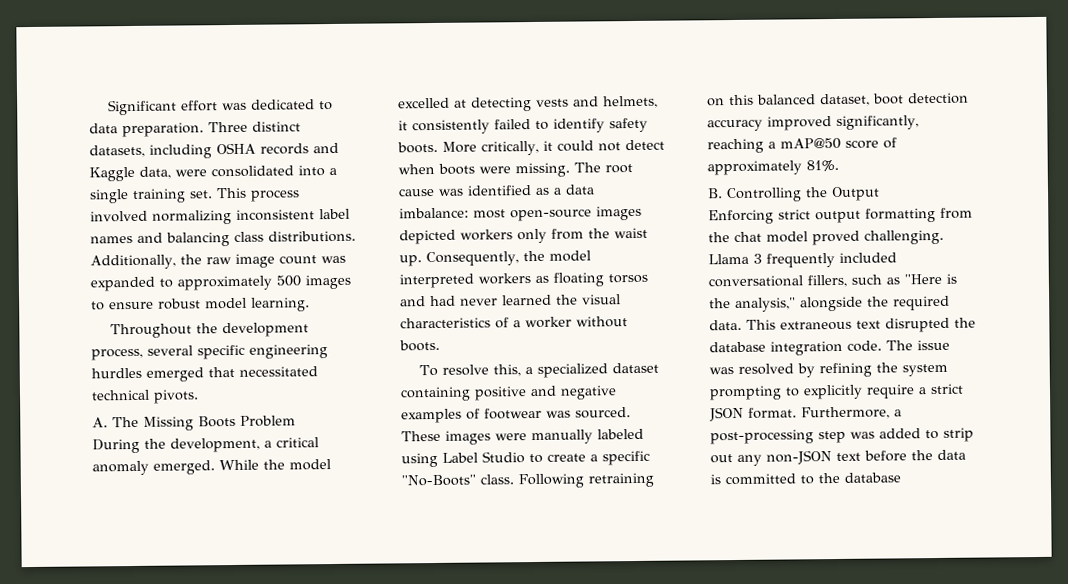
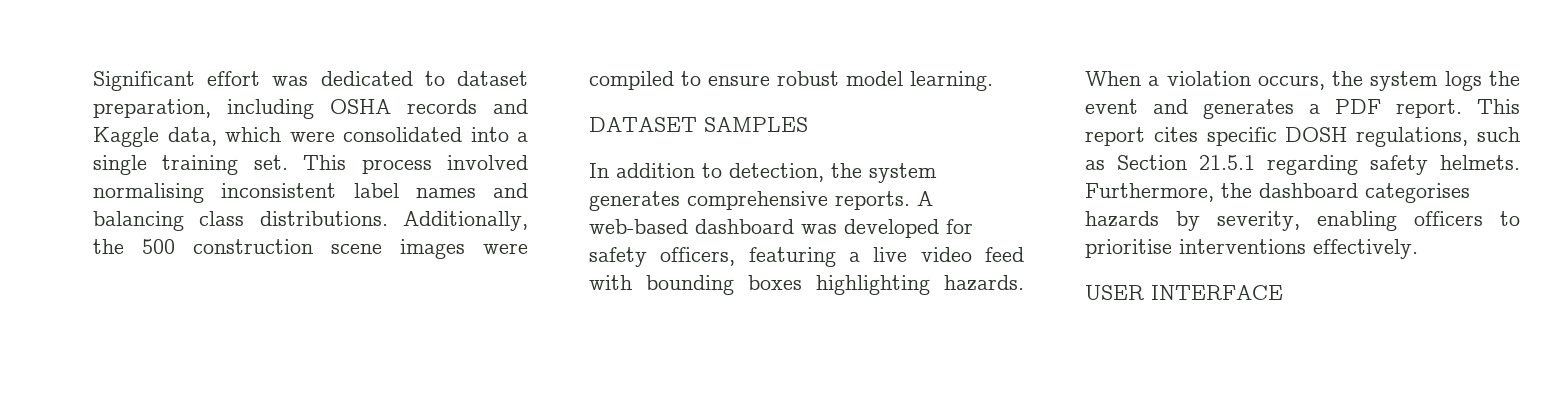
[89,121,301,138] [89,144,145,158] data preparation. Three distinct datasets, -> [456,71,528,86] [93,99,211,118] dataset preparation,
(171, 172) none -> [225,127,281,142] which
[152,210,232,225] normalizing -> [93,183,204,203] normalising
[205,253,346,268] [90,274,351,292] raw image count was expanded to approximately 500 images -> [142,239,528,259] [589,71,674,90] 500 construction scene images were compiled
[109,322,309,339] [91,344,328,361] [91,366,318,382] [91,389,199,404] [92,415,296,431] [92,437,319,454] [92,459,331,476] [398,95,658,112] [398,117,648,135] [397,139,665,156] [398,162,633,178] [398,184,595,197] [399,205,642,222] [399,227,648,245] [399,250,591,267] [399,272,648,289] [400,294,621,307] [400,316,628,329] [399,339,440,352] [418,362,659,378] [400,385,617,402] [401,407,631,424] [401,428,644,445] [401,450,650,468] [401,472,654,489] [707,92,969,107] [707,115,919,132] [707,137,897,154] [707,159,839,176] [707,186,880,203] [708,207,973,225] [708,229,944,246] [708,252,897,268] [708,273,957,288] [709,295,950,312] [709,317,976,333] [709,339,950,356] [709,362,948,378] [709,383,964,401] [709,406,902,422] [710,427,974,445] [710,449,966,466] [710,472,901,486] Throughout the development process, several specific engineering hurdles emerged that necessitated technical pivots. // A. The Missing Boots Problem // During the development, a critical anomaly emerged. While the model excelled at detecting vests and helmets, it consistently failed to identify safety boots. More critically, it could not detect when boots were missing. The root cause was identified as a data imbalance: most open-source images depicted workers only from the waist up. Consequently, the model interpreted workers as floating torsos and had never learned the visual characteristics of a worker without boots. // To resolve this, a specialized dataset containing positive and negative examples of footwear was sourced. These images were manually labeled using Label Studio to create a specific "No-Boots" class. Following retraining on this balanced dataset, boot detection accuracy improved significantly, reaching a mAP@50 score of approximately 81%. // B. Controlling the Output // Enforcing strict output formatting from the chat model proved challenging. Llama 3 frequently included conversational fillers, such as "Here is the analysis," alongside the required data. This extraneous text disrupted the database integration code. The issue was resolved by refining the system prompting to explicitly require a strict JSON format. Furthermore, a post-processing step was added to strip out any non-JSON text before the data is committed to the database -> [589,117,808,132] [589,163,937,183] [589,191,933,211] [589,219,973,238] [589,247,1024,267] [589,275,1024,295] [1085,71,1520,91] [1085,99,1520,119] [1085,127,1520,147] [1085,155,1520,175] [1085,183,1470,203] [1085,211,1520,231] [1085,239,1418,259] [1085,285,1283,300] DATASET SAMPLES // In addition to detection, the system generates comprehensive reports. A web-based dashboard was developed for safety officers, featuring a live video feed with bounding boxes highlighting hazards. When a violation occurs, the system logs the event and generates a PDF report. This report cites specific DOSH regulations, such as Section 21.5.1 regarding safety helmets. Furthermore, the dashboard categorises hazards by severity, enabling officers to prioritise interventions effectively. // USER INTERFACE

